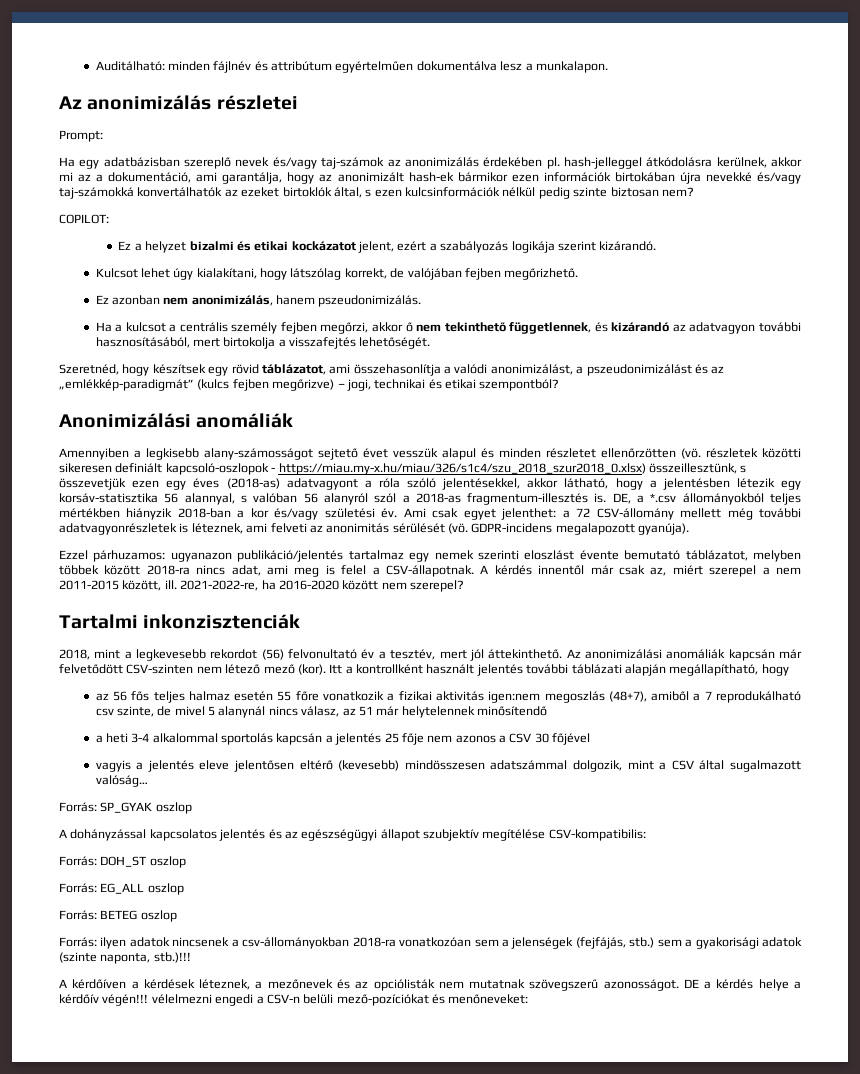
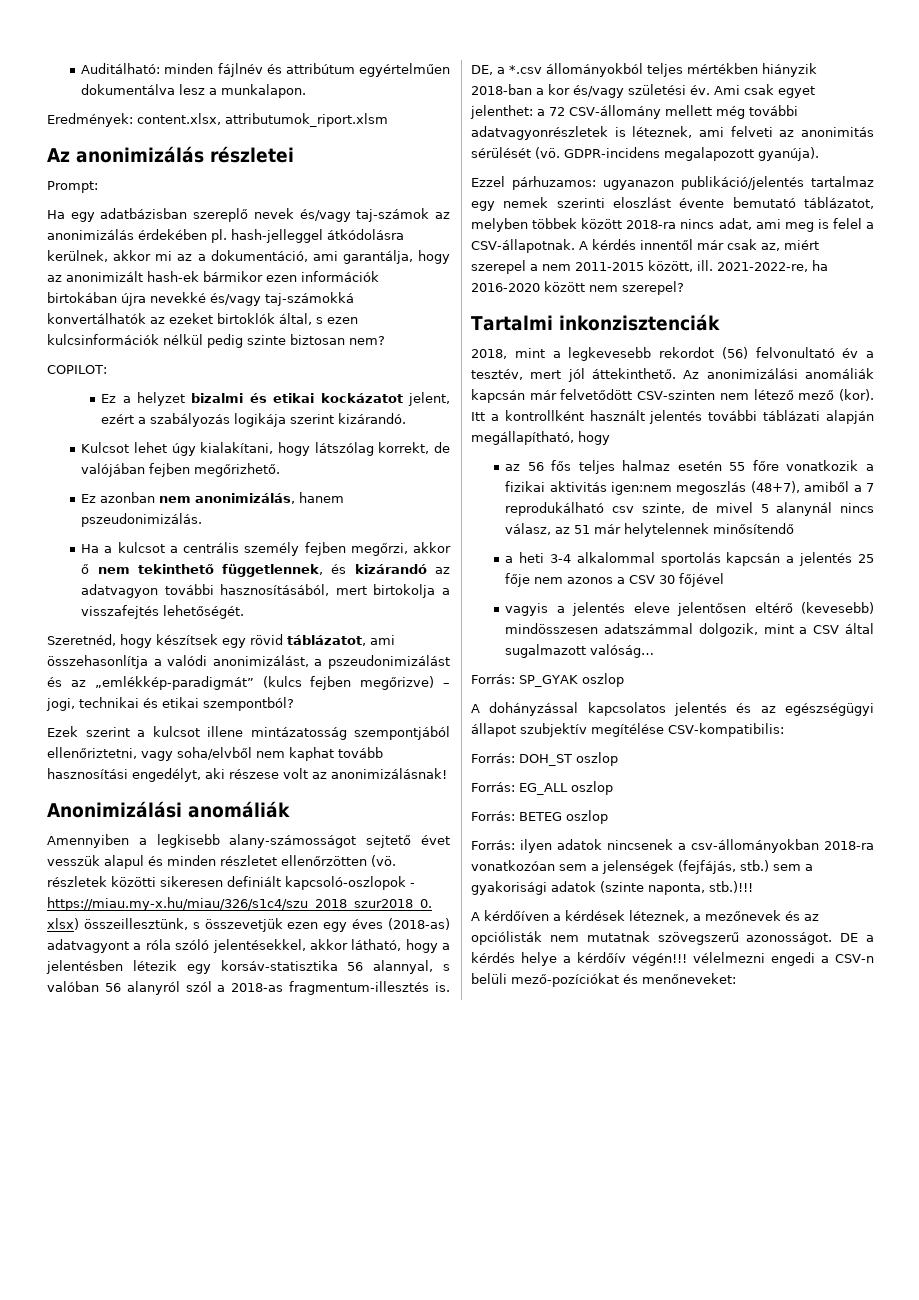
(608, 67) none -> [47,113,388,127] // Eredmények: content.xlsx, attributumok_riport.xlsm
(560, 385) none -> [47,726,450,740] [47,747,383,761] [47,768,447,782] // Ezek szerint a kulcsot illene mintázatosság szempontjából ellenőriztetni, vagy soha/elvből nem kaphat tovább hasznosítási engedélyt, aki részese volt az anonimizálásnak!

